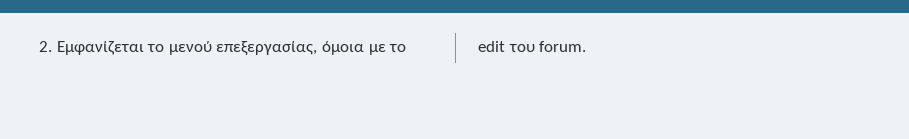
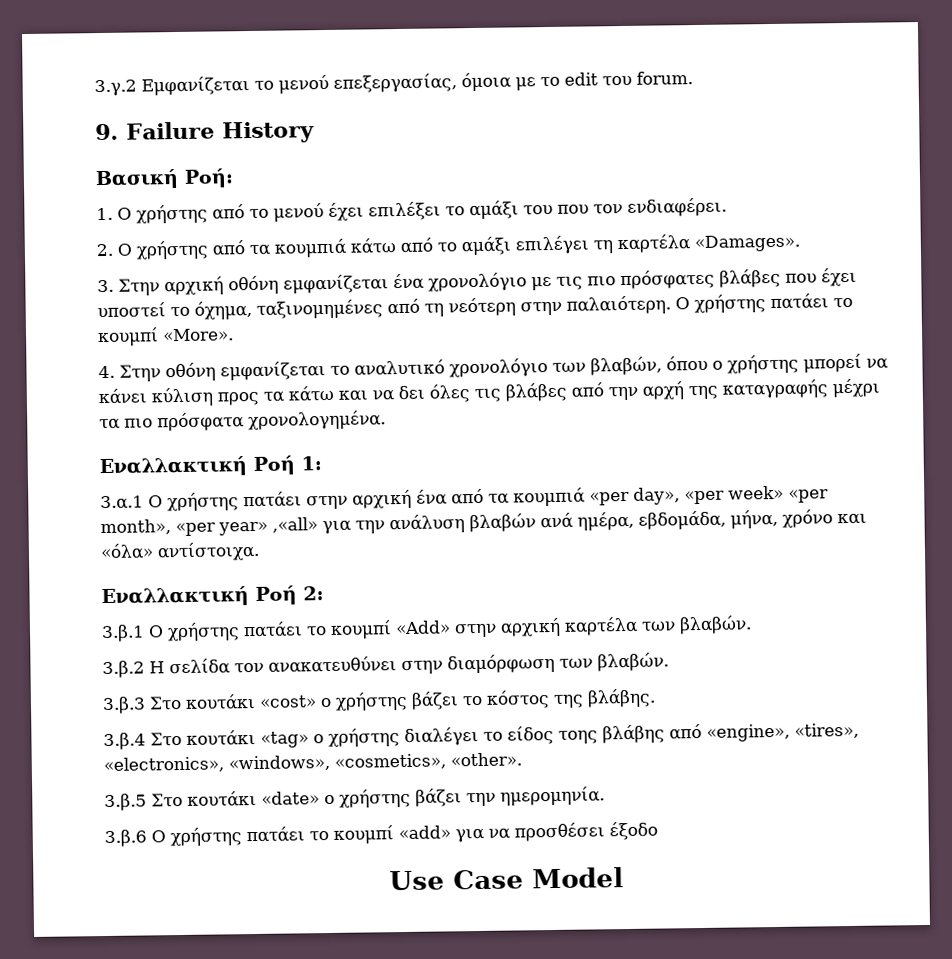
[39,41,52,52] 2. -> [94,79,137,97] 3.γ.2
(587, 46) none -> [95,121,316,144] [95,168,234,190] [96,197,727,224] [96,234,800,260] [97,267,857,296] [97,293,853,320] [97,327,234,347] [98,353,889,382] [98,378,880,407] [99,410,386,432] [99,455,322,478] [100,485,829,512] [100,509,867,537] [100,541,260,562] [101,585,324,608] [101,615,752,643] [102,652,669,679] [102,688,656,715] [103,722,859,751] [103,752,522,774] [104,786,605,812] [104,821,658,848] [388,867,624,891] // 9. Failure History // Βασική Ροή: // 1. Ο χρήστης από το μενού έχει επιλέξει το αμάξι του που τον ενδιαφέρει. // 2. Ο χρήστης από τα κουμπιά κάτω από το αμάξι επιλέγει τη καρτέλα «Damages». // 3. Στην αρχική οθόνη εμφανίζεται ένα χρονολόγιο με τις πιο πρόσφατες βλάβες που έχει υποστεί το όχημα, ταξινομημένες από τη νεότερη στην παλαιότερη. Ο χρήστης πατάει το κουμπί «More». // 4. Στην οθόνη εμφανίζεται το αναλυτικό χρονολόγιο των βλαβών, όπου ο χρήστης μπορεί να κάνει κύλιση προς τα κάτω και να δει όλες τις βλάβες από την αρχή της καταγραφής μέχρι τα πιο πρόσφατα χρονολογημένα. // Εναλλακτική Ροή 1: // 3.α.1 Ο χρήστης πατάει στην αρχική ένα από τα κουμπιά «per day», «per week» «per month», «per year» ,«all» για την ανάλυση βλαβών ανά ημέρα, εβδομάδα, μήνα, χρόνο και «όλα» αντίστοιχα. // Εναλλακτική Ροή 2: // 3.β.1 Ο χρήστης πατάει το κουμπί «Add» στην αρχική καρτέλα των βλαβών. // 3.β.2 Η σελίδα τον ανακατευθύνει στην διαμόρφωση των βλαβών. // 3.β.3 Στο κουτάκι «cost» ο χρήστης βάζει το κόστος της βλάβης. // 3.β.4 Στο κουτάκι «tag» ο χρήστης διαλέγει το είδος τοης βλάβης από «engine», «tires», «electronics», «windows», «cosmetics», «other». // 3.β.5 Στο κουτάκι «date» ο χρήστης βάζει την ημερομηνία. // 3.β.6 Ο χρήστης πατάει το κουμπί «add» για να προσθέσει έξοδο // Use Case Model

